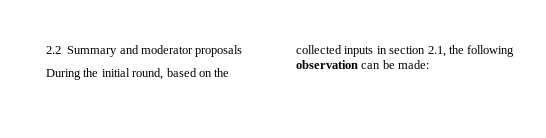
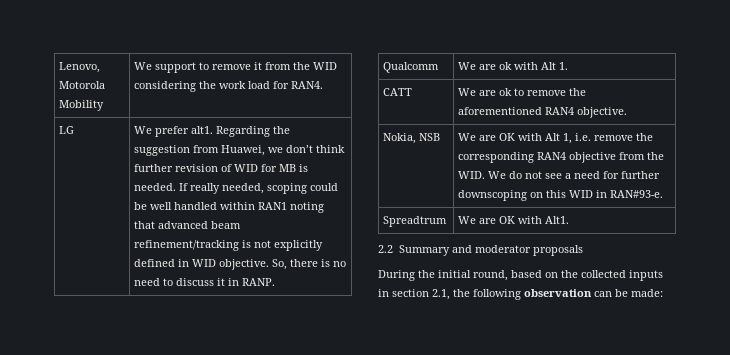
(46, 50) none -> [58,62,100,73] [58,81,105,89] [58,100,104,111] [133,62,337,73] [133,81,323,92] [58,126,74,134] [133,126,290,137] [133,145,345,156] [133,164,308,172] [133,183,338,194] [133,202,324,213] [133,221,241,229] [133,240,323,251] [133,259,346,270] [133,278,275,286] [382,62,439,73] [457,62,568,70] [382,88,412,96] [457,88,586,96] [457,107,627,118] [382,133,440,144] [457,133,653,144] [457,152,664,163] [457,171,660,179] [457,190,663,201] [382,216,447,227] [457,216,569,224] Lenovo, Motorola Mobility | We support to remove it from the WID considering the work load for RAN4. // LG | We prefer alt1. Regarding the suggestion from Huawei, we don’t think further revision of WID for MB is needed. If really needed, scoping could be well handled within RAN1 noting that advanced beam refinement/tracking is not explicitly defined in WID objective. So, there is no need to discuss it in RANP. // Qualcomm | We are ok with Alt 1. // CATT | We are ok to remove the aforementioned RAN4 objective. // Nokia, NSB | We are OK with Alt 1, i.e. remove the corresponding RAN4 objective from the WID. We do not see a need for further downscoping on this WID in RAN#93-e. // Spreadtrum | We are OK with Alt1. //

